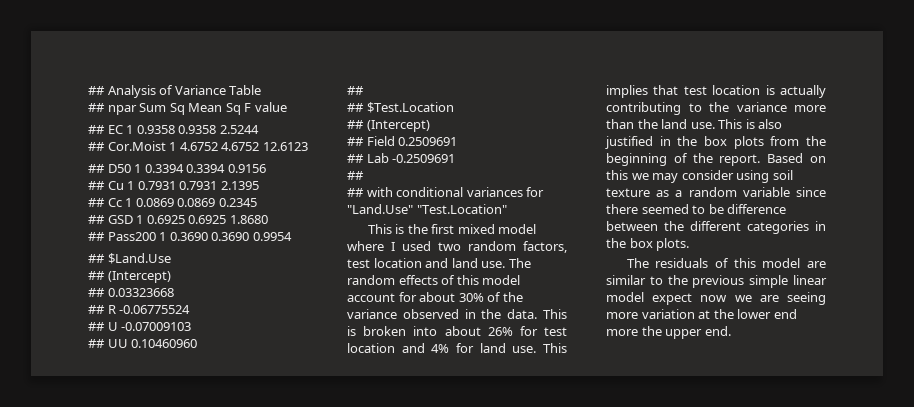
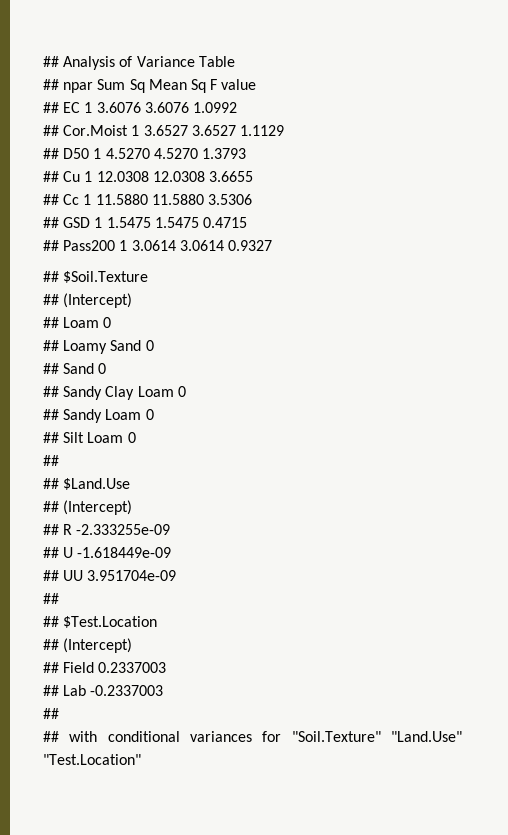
[136,125,259,134] 0.9358 0.9358 2.5244 -> [96,102,237,113] 3.6076 3.6076 1.0992
[179,142,308,151] 4.6752 4.6752 12.6123 -> [143,125,284,136] 3.6527 3.6527 1.1129
[144,164,266,173] 0.3394 0.3394 0.9156 -> [105,148,246,159] 4.5270 4.5270 1.3793
[137,181,259,190] 0.7931 0.7931 2.1395 -> [96,171,253,182] 12.0308 12.0308 3.6655
[135,198,257,207] 0.0869 0.0869 0.2345 -> [95,194,252,205] 11.5880 11.5880 3.5306
[146,215,268,224] 0.6925 0.6925 1.8680 -> [106,217,247,228] 1.5475 1.5475 0.4715
[169,232,292,241] 0.3690 0.3690 0.9954 -> [131,240,272,251] [43,271,149,283] [43,293,133,308] [43,317,112,328] [43,340,154,354] [43,363,107,374] [43,386,186,400] [43,409,154,423] [43,432,136,443] [43,455,59,466] 3.0614 3.0614 0.9327 // ## $Soil.Texture // ## (Intercept) // ## Loam 0 // ## Loamy Sand 0 // ## Sand 0 // ## Sandy Clay Loam 0 // ## Sandy Loam 0 // ## Silt Loam 0 // ##
[88,288,174,297] // ## 0.03323668 -> (133, 507) none
[119,305,191,314] -0.06775524 -> [76,524,171,535] -2.333255e-09
[121,322,192,331] -0.07009103 -> [77,547,172,558] -1.618449e-09
[131,339,198,348] 0.10460960 -> [87,570,177,581] 3.951704e-09
[398,137,458,146] 0.2509691 -> [98,662,167,673] 0.2337003
[392,154,456,163] -0.2509691 -> [90,685,164,696] -0.2337003
(545, 192) none -> [291,731,381,742] "Soil.Texture"
[367,224,537,234] [347,241,567,253] [347,258,531,268] [347,275,521,285] [347,292,523,302] [347,309,567,319] [347,326,567,336] [347,343,567,353] [606,85,826,98] [606,102,826,115] [606,119,783,129] [605,136,826,149] [606,153,826,166] [606,170,793,183] [606,187,826,197] [606,204,787,214] [606,221,826,234] [606,238,690,251] [626,258,826,268] [606,275,827,288] [606,292,826,305] [606,309,797,319] [606,326,731,339] // This is the first mixed model where I used two random factors, test location and land use. The random effects of this model account for about 30% of the variance observed in the data. This is broken into about 26% for test location and 4% for land use. This implies that test location is actually contributing to the variance more than the land use. This is also justified in the box plots from the beginning of the report. Based on this we may consider using soil texture as a random variable since there seemed to be difference between the different categories in the box plots. // The residuals of this model are similar to the previous simple linear model expect now we are seeing more variation at the lower end more the upper end. -> (141, 759) none

